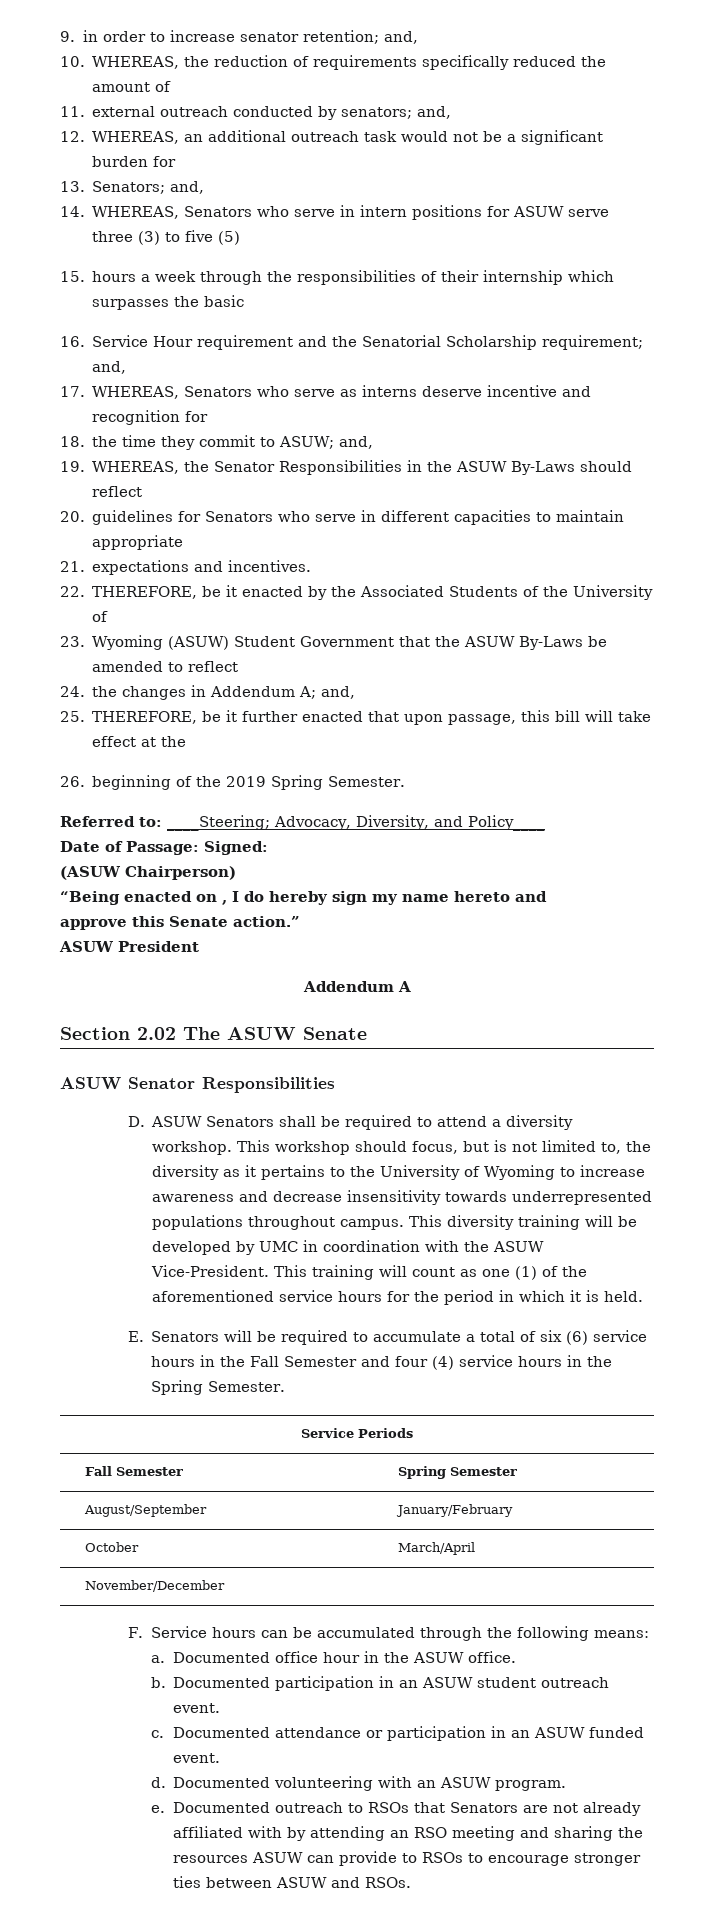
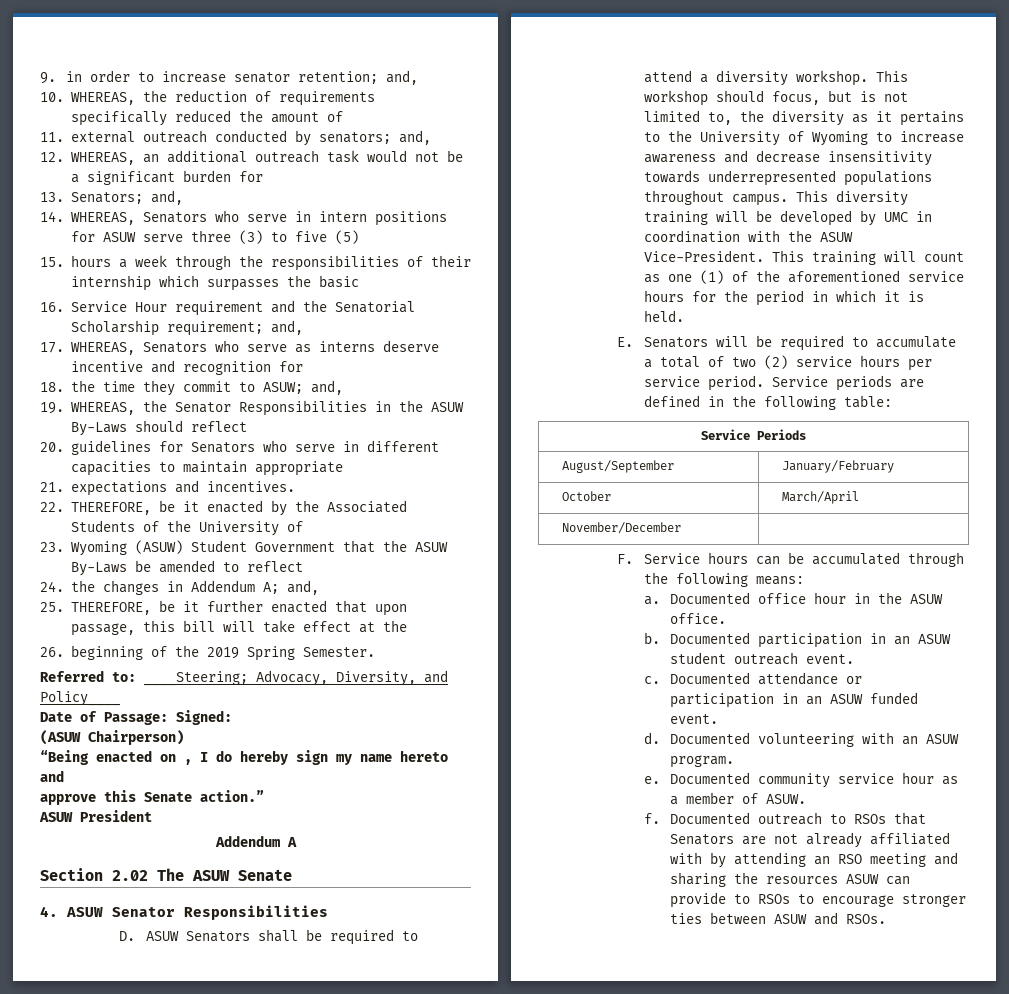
(367, 1033) none -> [40,906,58,917] 4.
[540,1330,648,1345] [151,1355,613,1370] [151,1380,286,1395] [301,1428,413,1438] [84,1466,183,1476] [397,1466,517,1479] six (6) service hours in the Fall Semester and four (4) service hours in the Spring Semester. // Service Periods // Fall Semester | Spring Semester -> [731,355,932,371] [643,375,924,391] [643,395,892,410] [701,429,806,440] two (2) service hours per service period. Service periods are defined in the following table: // Service Periods
(271, 1807) none -> [758,772,959,788] [670,792,807,805] [643,812,751,824] community service hour as a member of ASUW. // f. Documented

